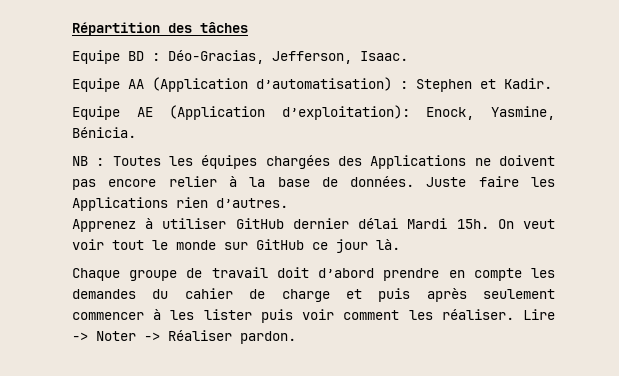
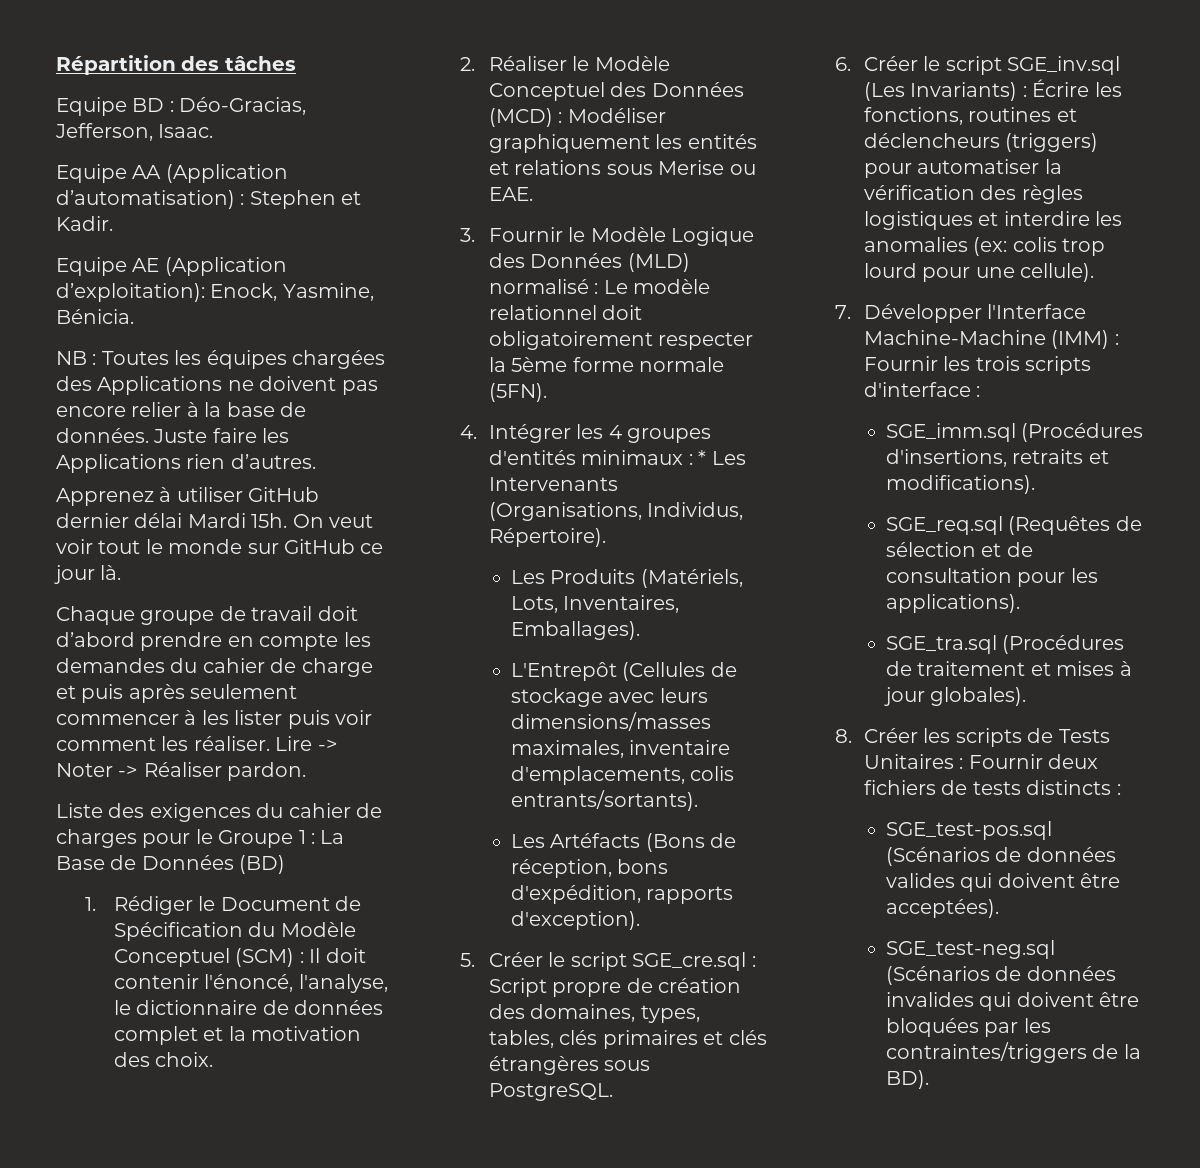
(296, 337) none -> [56,803,382,822] [56,829,345,848] [56,855,286,874] [84,896,362,915] [113,922,356,941] [113,948,366,967] [113,974,388,993] [113,1000,384,1015] [113,1026,362,1045] [113,1052,214,1067] [459,56,670,71] [488,82,744,101] [488,108,666,127] [488,134,757,153] [488,160,756,175] [488,187,533,201] [459,227,755,246] [488,253,690,272] [488,279,711,294] [488,305,643,320] [488,331,754,350] [488,357,725,372] [488,383,547,402] [459,424,712,443] [488,450,746,465] [488,477,618,491] [488,502,744,521] [488,528,606,547] [510,569,743,588] [510,595,680,613] [510,621,640,640] [510,662,737,681] [510,688,708,707] [510,712,711,731] [510,740,731,758] [510,766,735,785] [510,790,698,811] [510,833,737,852] [510,859,669,878] [510,885,734,904] [510,911,640,930] [459,952,756,971] [488,978,742,997] [488,1004,700,1023] [488,1030,767,1049] [488,1056,651,1075] [488,1083,613,1101] [834,56,1121,75] [863,79,1122,101] [863,107,1077,125] [863,133,1099,152] [863,159,1062,178] [863,185,1083,204] [863,211,1123,230] [863,237,1106,256] [863,263,1095,282] [834,304,1087,323] [863,330,1119,349] [863,356,1092,375] [863,382,981,397] [885,423,1144,442] [885,449,1109,467] [885,475,1035,494] [885,516,1142,535] [885,542,1033,557] [885,568,1098,587] [885,594,1020,613] [885,635,1125,654] [885,661,1132,676] [883,687,1027,706] [834,728,1110,747] [863,754,1099,769] [863,780,1121,795] [885,821,1052,840] [885,847,1116,866] [885,873,1121,892] [885,899,999,918] [885,940,1055,959] [885,966,1116,985] [885,992,1140,1011] [885,1018,1051,1037] [885,1042,1141,1063] [885,1070,929,1089] // Liste des exigences du cahier de charges pour le Groupe 1 : La Base de Données (BD) // 1. Rédiger le Document de Spécification du Modèle Conceptuel (SCM) : Il doit contenir l'énoncé, l'analyse, le dictionnaire de données complet et la motivation des choix. // 2. Réaliser le Modèle Conceptuel des Données (MCD) : Modéliser graphiquement les entités et relations sous Merise ou EAE. // 3. Fournir le Modèle Logique des Données (MLD) normalisé : Le modèle relationnel doit obligatoirement respecter la 5ème forme normale (5FN). // 4. Intégrer les 4 groupes d'entités minimaux : * Les Intervenants (Organisations, Individus, Répertoire). // Les Produits (Matériels, Lots, Inventaires, Emballages). // L'Entrepôt (Cellules de stockage avec leurs dimensions/masses maximales, inventaire d'emplacements, colis entrants/sortants). // Les Artéfacts (Bons de réception, bons d'expédition, rapports d'exception). // 5. Créer le script SGE_cre.sql : Script propre de création des domaines, types, tables, clés primaires et clés étrangères sous PostgreSQL. // 6. Créer le script SGE_inv.sql (Les Invariants) : Écrire les fonctions, routines et déclencheurs (triggers) pour automatiser la vérification des règles logistiques et interdire les anomalies (ex: colis trop lourd pour une cellule). // 7. Développer l'Interface Machine-Machine (IMM) : Fournir les trois scripts d'interface : // SGE_imm.sql (Procédures d'insertions, retraits et modifications). // SGE_req.sql (Requêtes de sélection et de consultation pour les applications). // SGE_tra.sql (Procédures de traitement et mises à jour globales). // 8. Créer les scripts de Tests Unitaires : Fournir deux fichiers de tests distincts : // SGE_test-pos.sql (Scénarios de données valides qui doivent être acceptées). // SGE_test-neg.sql (Scénarios de données invalides qui doivent être bloquées par les contraintes/triggers de la BD).

